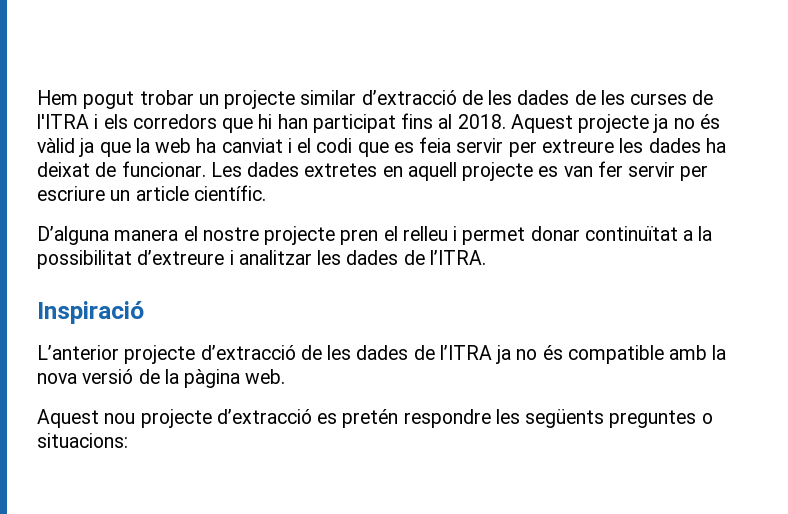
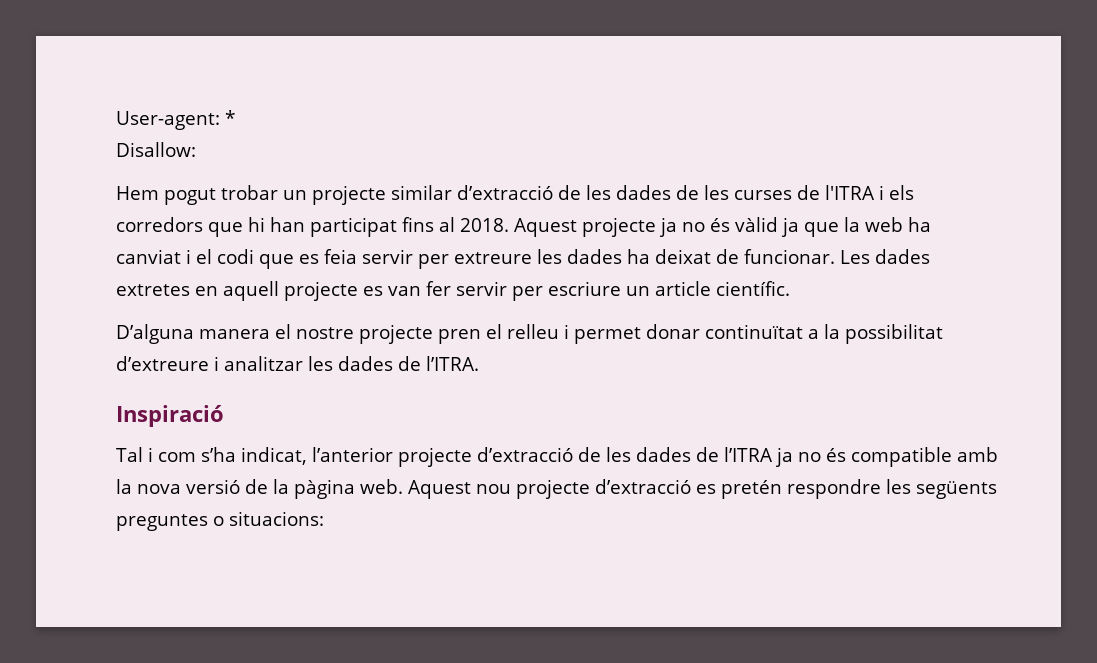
(37, 97) none -> [116,110,235,130] [116,142,196,157] User-agent: * // Disallow: //
[37,345,119,360] L’anterior -> [116,447,393,465] Tal i com s’ha indicat, l’anterior
(286, 376) // -> (403, 486) none

